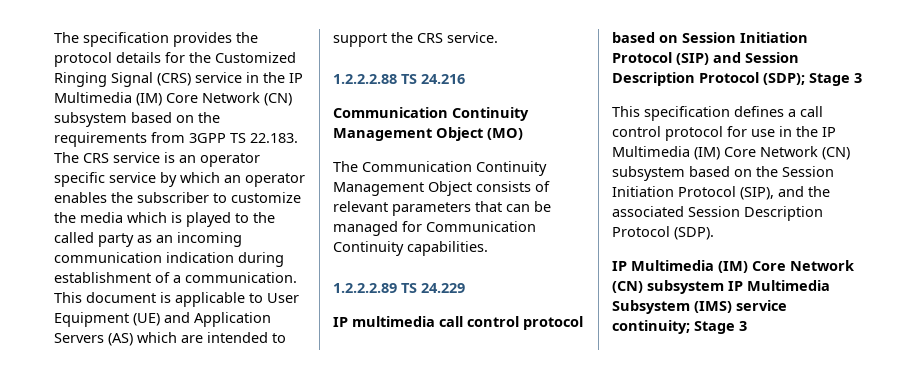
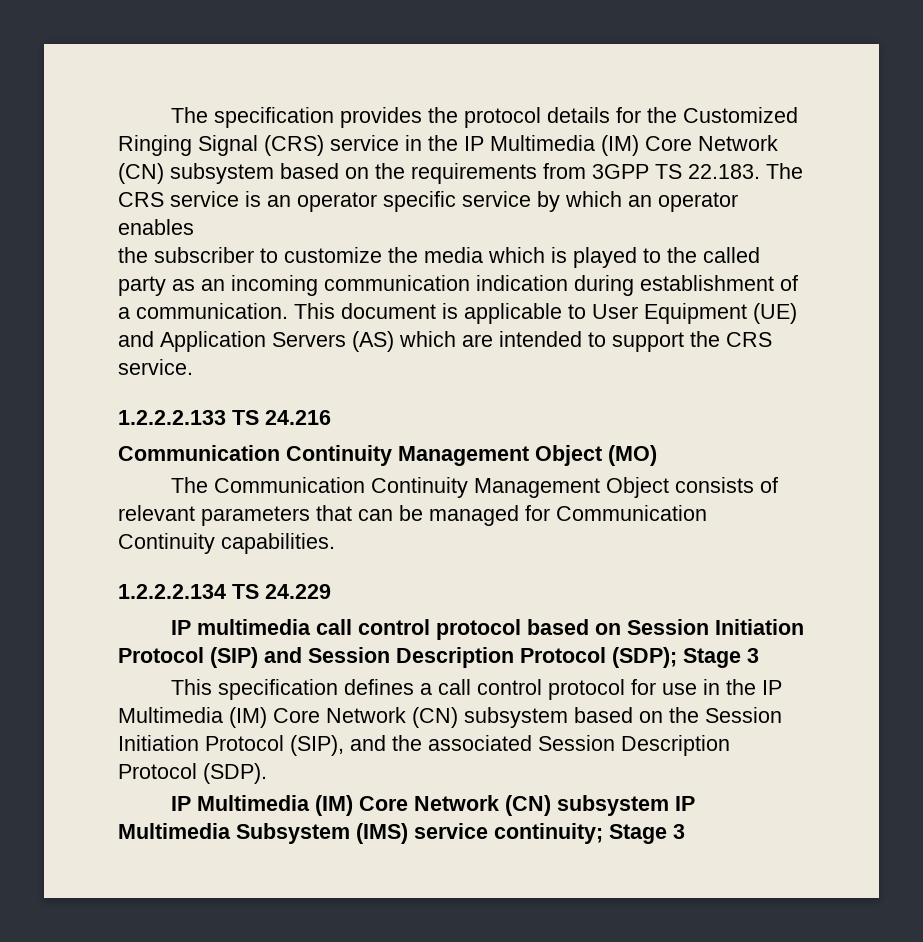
(107, 197) none -> (194, 227) //
[333,74,397,84] 1.2.2.2.88 -> [118,410,226,425] 1.2.2.2.133
[333,283,397,293] 1.2.2.2.89 -> [118,584,226,599] 1.2.2.2.134

